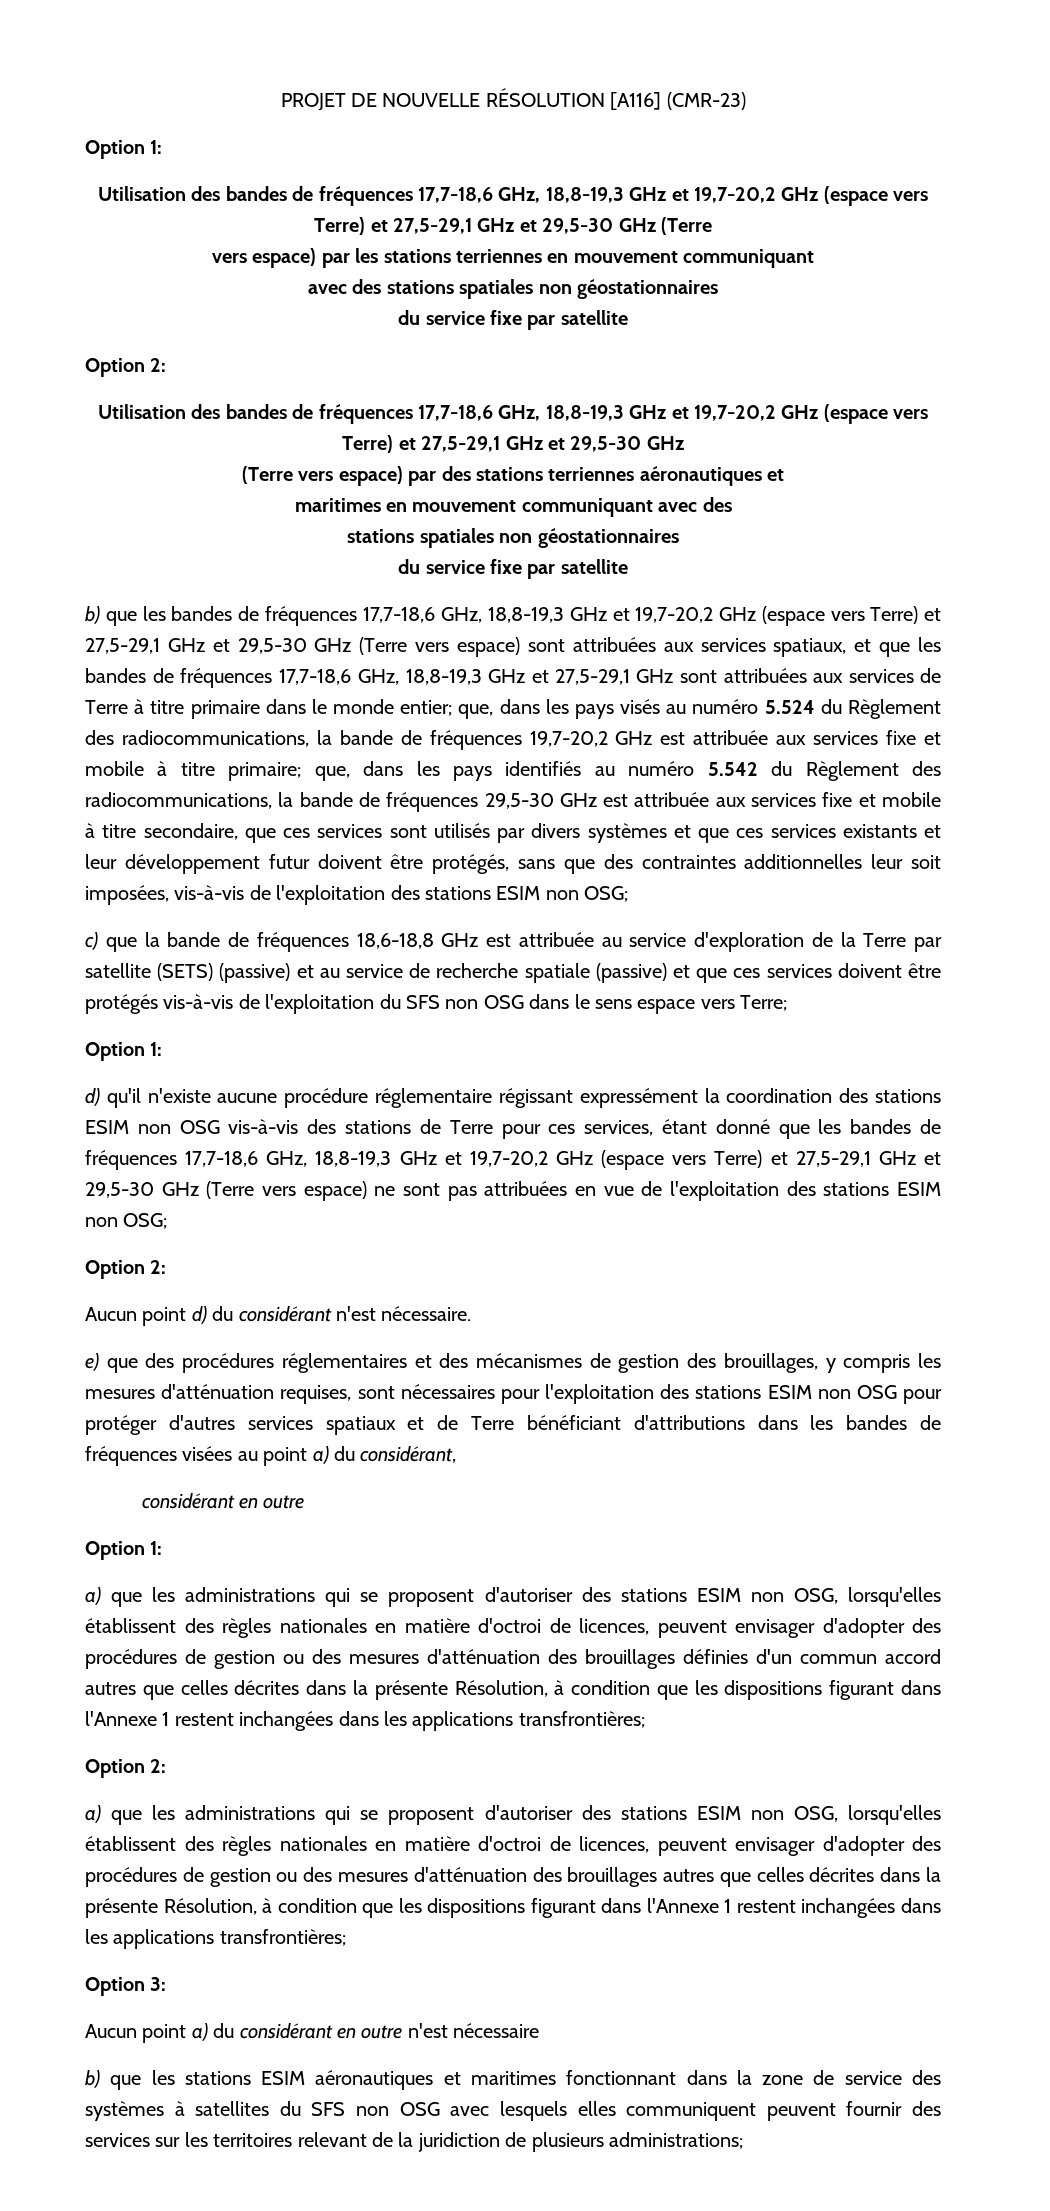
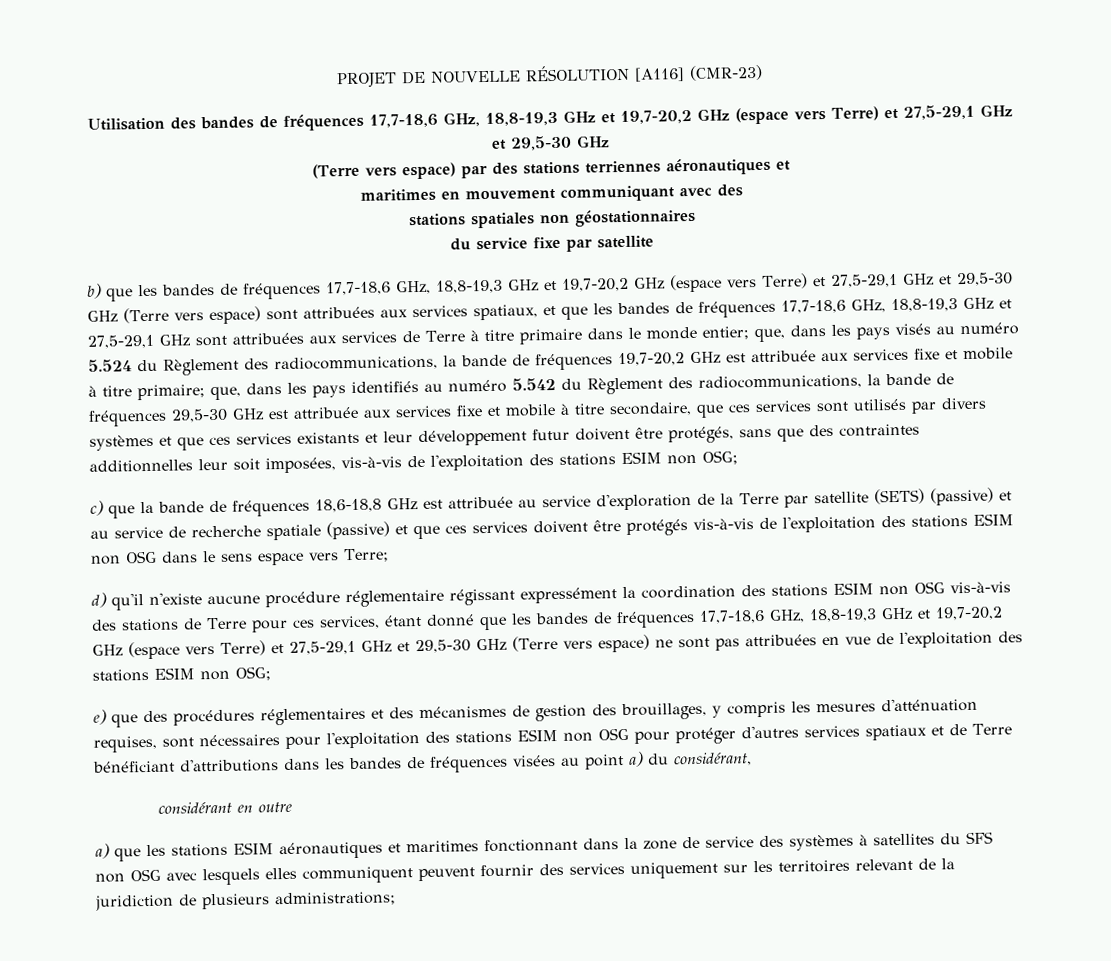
[85,140,163,159] [97,186,929,206] [314,217,712,235] [211,248,815,268] [308,279,718,299] [398,310,628,330] [85,358,167,377] // Option 1: // Utilisation des bandes de fréquences 17,7-18,6 GHz, 18,8-19,3 GHz et 19,7-20,2 GHz (espace vers Terre) et 27,5-29,1 GHz et 29,5-30 GHz (Terre // vers espace) par les stations terriennes en mouvement communiquant // avec des stations spatiales non géostationnaires // du service fixe par satellite // Option 2: -> (763, 72) none
[379,994,440,1009] du SFS -> [881,513,1014,528] des stations ESIM
[85,1042,163,1061] // Option 1: -> (389, 555) none
[85,1260,167,1279] [85,1306,472,1326] // Option 2: // Aucun point d) du considérant n'est nécessaire. -> (271, 673) none
[85,1541,163,1560] [85,1587,942,1607] [85,1618,941,1638] [85,1649,941,1669] [85,1680,942,1700] [85,1711,645,1731] [85,1759,167,1778] [85,1805,942,1825] [85,1836,941,1856] [85,1867,942,1887] [85,1898,941,1918] [85,1929,346,1949] [85,1977,167,1996] [85,2023,540,2043] [85,2070,175,2090] // Option 1: // a) que les administrations qui se proposent d'autoriser des stations ESIM non OSG, lorsqu'elles établissent des règles nationales en matière d'octroi de licences, peuvent envisager d'adopter des procédures de gestion ou des mesures d'atténuation des brouillages définies d'un commun accord autres que celles décrites dans la présente Résolution, à condition que les dispositions figurant dans l'Annexe 1 restent inchangées dans les applications transfrontières; // Option 2: // a) que les administrations qui se proposent d'autoriser des stations ESIM non OSG, lorsqu'elles établissent des règles nationales en matière d'octroi de licences, peuvent envisager d'adopter des procédures de gestion ou des mesures d'atténuation des brouillages autres que celles décrites dans la présente Résolution, à condition que les dispositions figurant dans l'Annexe 1 restent inchangées dans les applications transfrontières; // Option 3: // Aucun point a) du considérant en outre n'est nécessaire // b) que les -> [95,843,166,862] // a) que les
(150, 2140) none -> [630,861,718,879] uniquement

